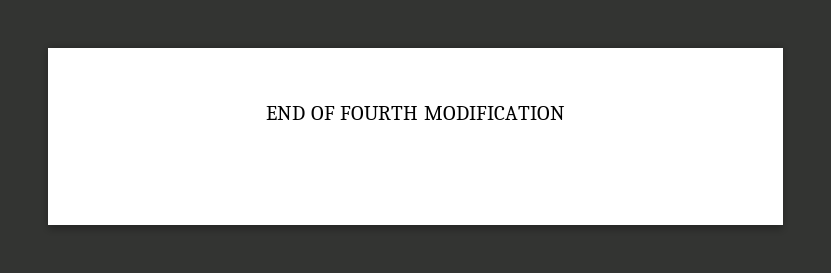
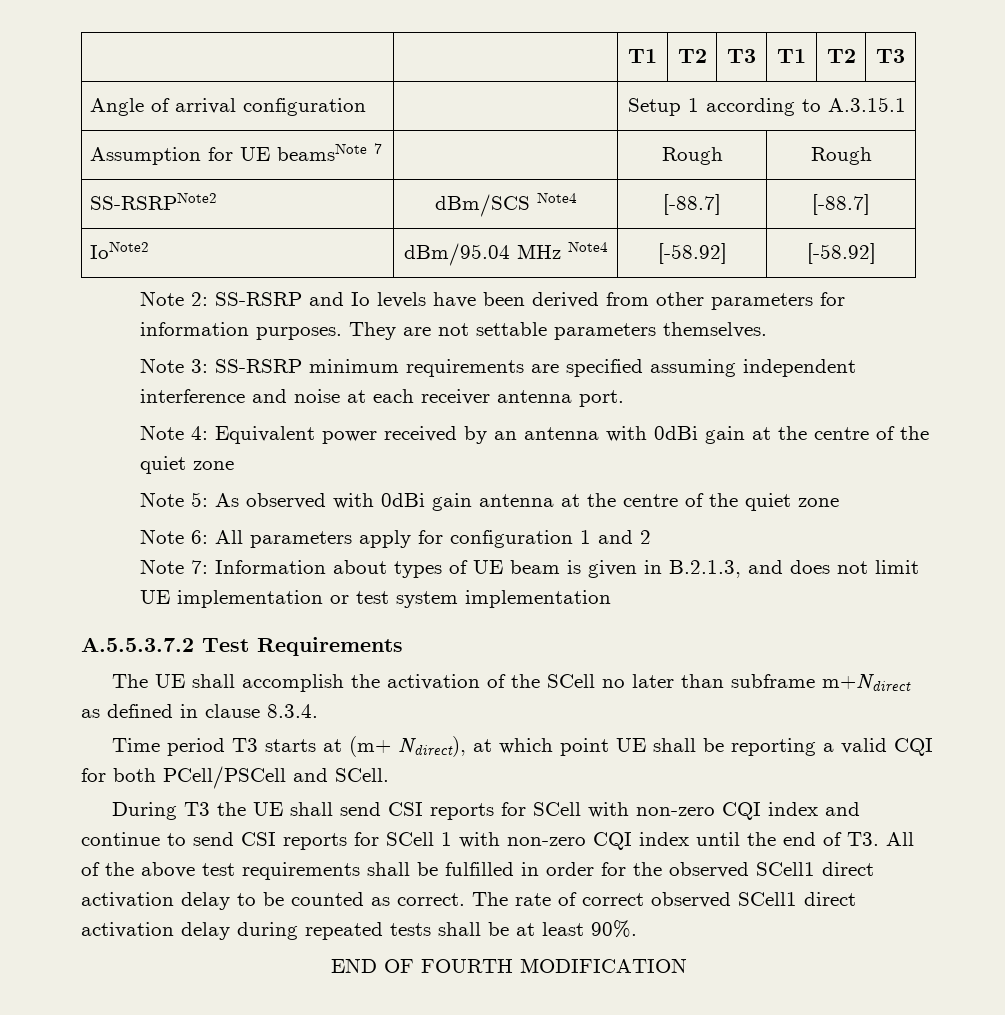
(266, 113) none -> [628,49,657,63] [677,49,707,63] [727,49,756,63] [777,49,806,63] [826,49,856,63] [876,49,905,63] [90,98,367,116] [627,97,906,116] [90,143,383,165] [661,147,723,165] [810,147,872,165] [90,192,218,210] [434,192,577,217] [663,194,721,215] [812,194,870,215] [90,241,150,259] [403,241,608,266] [657,243,727,264] [806,243,876,264] [140,291,846,310] [140,322,768,340] [140,358,857,377] [140,389,625,407] [140,425,930,444] [140,456,235,474] [140,492,840,511] [140,529,652,548] [140,559,920,578] [140,590,612,608] [81,637,403,656] [112,674,912,692] [81,704,318,718] [112,736,934,757] [81,766,389,789] [112,802,861,820] [81,832,914,850] [81,862,874,880] [81,892,856,910] [81,920,637,940] | | T1 | T2 | T3 | T1 | T2 | T3 // Angle of arrival configuration | | Setup 1 according to A.3.15.1 // Assumption for UE beamsNote 7 | | Rough | Rough // SS-RSRPNote2 | dBm/SCS Note4 | [-88.7] | [-88.7] // IoNote2 | dBm/95.04 MHz Note4 | [-58.92] | [-58.92] // Note 2: SS-RSRP and Io levels have been derived from other parameters for information purposes. They are not settable parameters themselves. // Note 3: SS-RSRP minimum requirements are specified assuming independent interference and noise at each receiver antenna port. // Note 4: Equivalent power received by an antenna with 0dBi gain at the centre of the quiet zone // Note 5: As observed with 0dBi gain antenna at the centre of the quiet zone // Note 6: All parameters apply for configuration 1 and 2 // Note 7: Information about types of UE beam is given in B.2.1.3, and does not limit UE implementation or test system implementation // A.5.5.3.7.2 Test Requirements // The UE shall accomplish the activation of the SCell no later than subframe m+Ndirect as defined in clause 8.3.4. // Time period T3 starts at (m+ Ndirect), at which point UE shall be reporting a valid CQI for both PCell/PSCell and SCell. // During T3 the UE shall send CSI reports for SCell with non-zero CQI index and continue to send CSI reports for SCell 1 with non-zero CQI index until the end of T3. All of the above test requirements shall be fulfilled in order for the observed SCell1 direct activation delay to be counted as correct. The rate of correct observed SCell1 direct activation delay during repeated tests shall be at least 90%. //

